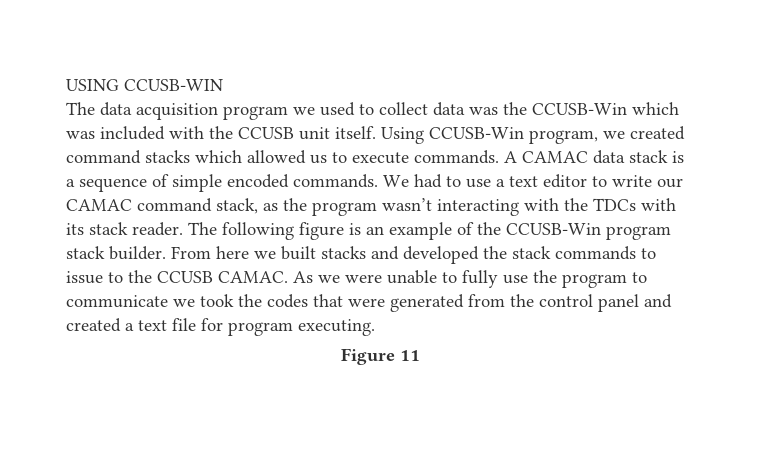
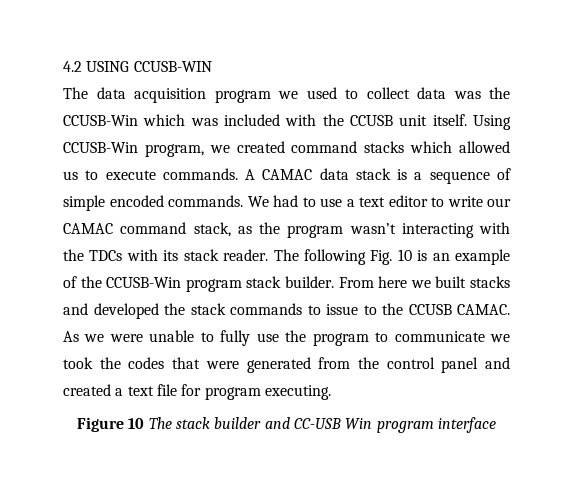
(66, 85) none -> [63,61,82,72] 4.2
[299,222,344,240] figure -> [370,249,412,265] Fig. 10
[400,350,420,361] 11 -> [128,417,496,433] 10 The stack builder and CC-USB Win program interface

